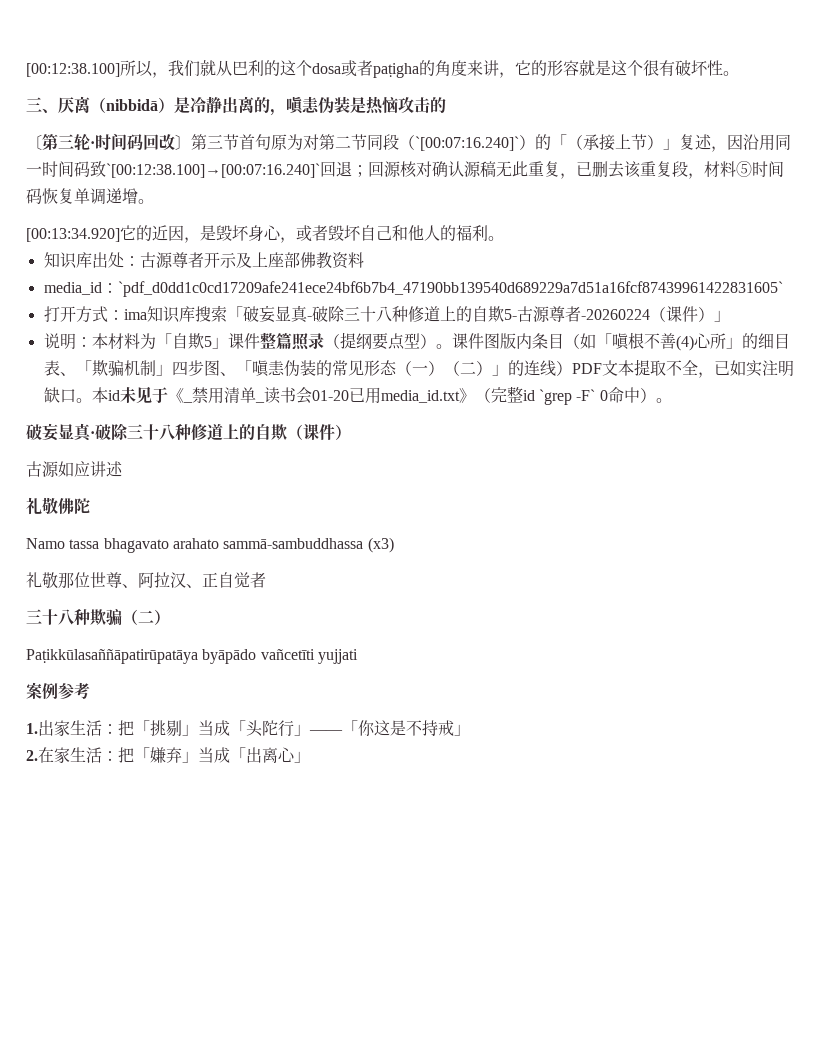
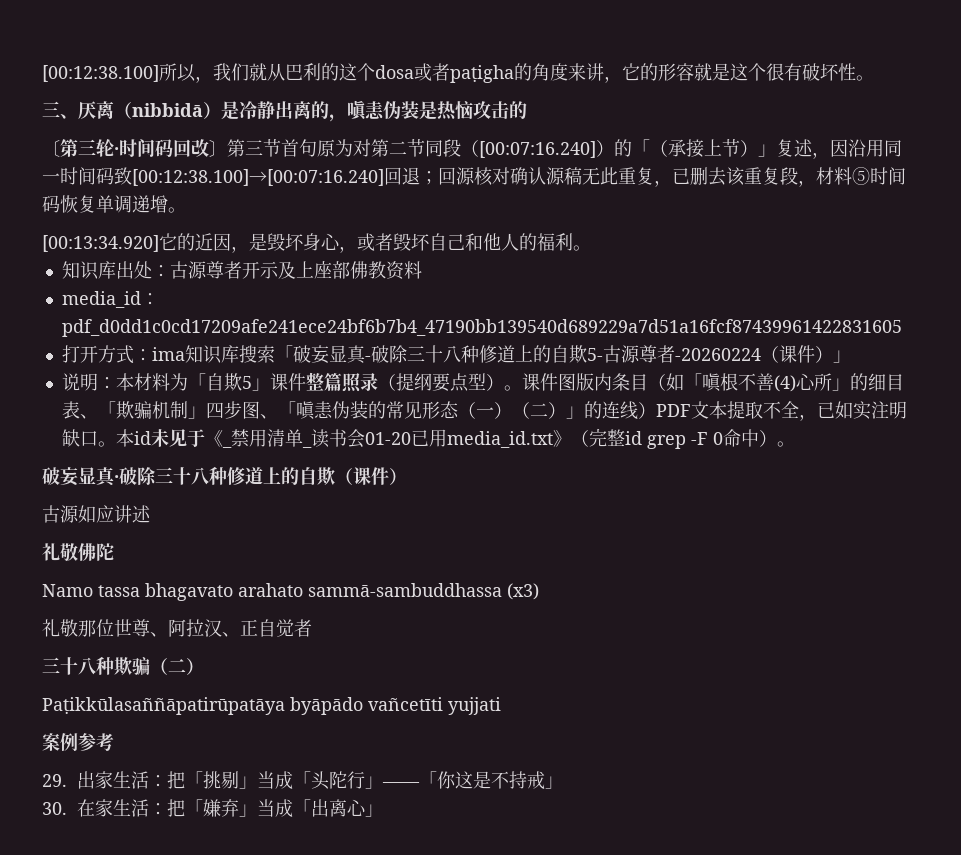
[415,136,519,151] `[00:07:16.240]` -> [479,141,596,158] [00:07:16.240]
[106,163,320,178] `[00:12:38.100]→[00:07:16.240]` -> [132,169,384,186] [00:12:38.100]→[00:07:16.240]
[117,281,783,297] `pdf_d0dd1c0cd17209afe241ece24bf6b7b4_47190bb139540d689229a7d51a16fcf87439961422831605` -> [61,319,902,337] pdf_d0dd1c0cd17209afe241ece24bf6b7b4_47190bb139540d689229a7d51a16fcf87439961422831605
[538,389,596,405] `grep -F` -> [646,432,708,449] grep -F
[26,723,38,734] 1. -> [42,774,67,787] 29.
[26,750,38,761] 2. -> [42,802,67,815] 30.

